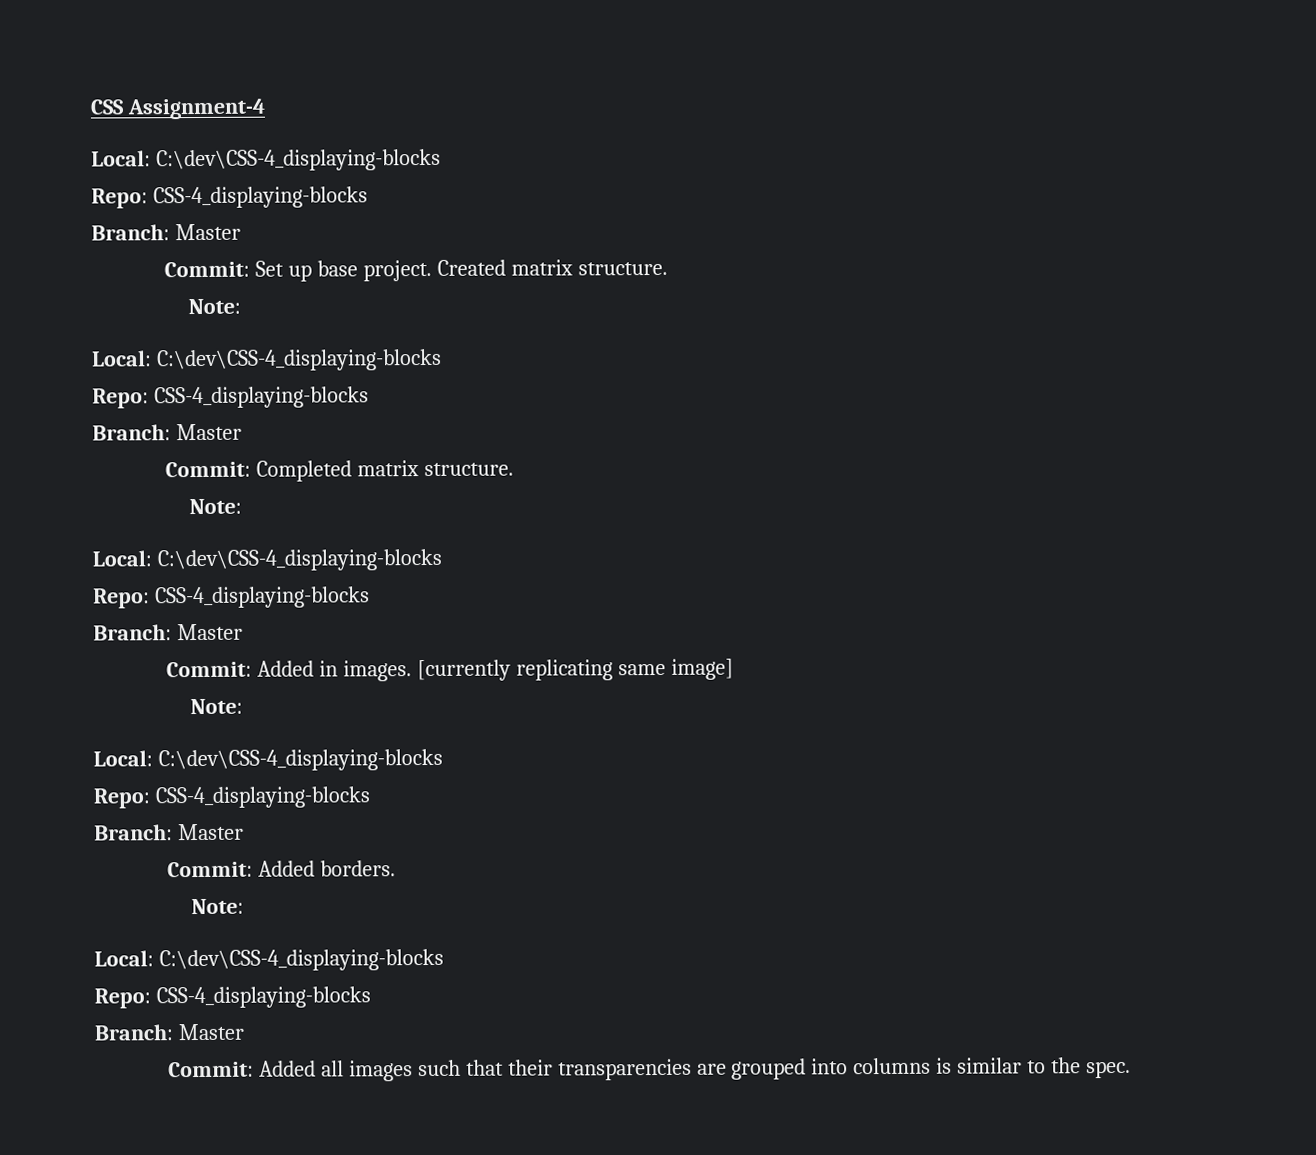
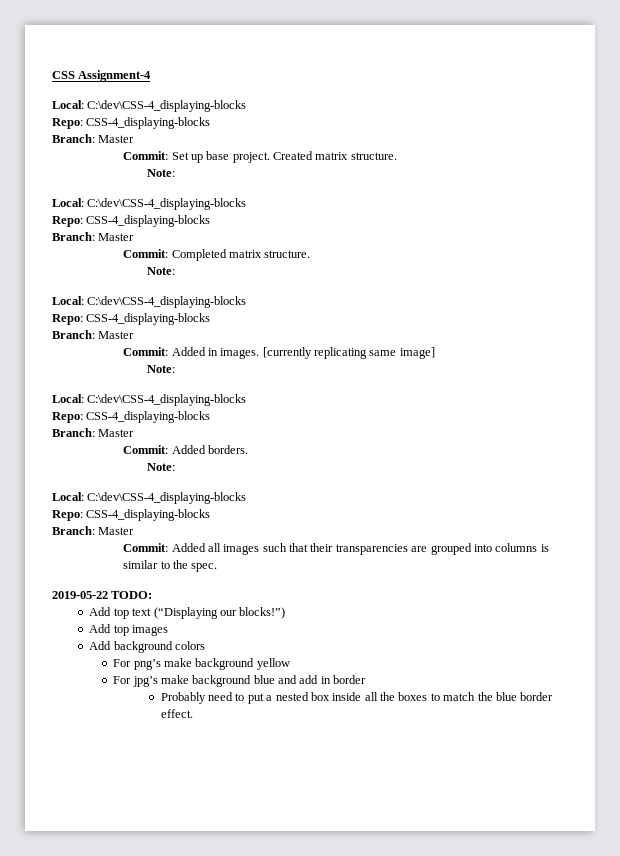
(1132, 1069) none -> [52,591,153,599] [89,607,286,619] [89,624,169,636] [89,641,206,653] [113,658,290,670] [113,675,367,687] [160,692,554,704] [160,709,193,718] // 2019-05-22 TODO: // Add top text (“Displaying our blocks!”) // Add top images // Add background colors // For png’s make background yellow // For jpg’s make background blue and add in border // Probably need to put a nested box inside all the boxes to match the blue border effect.

